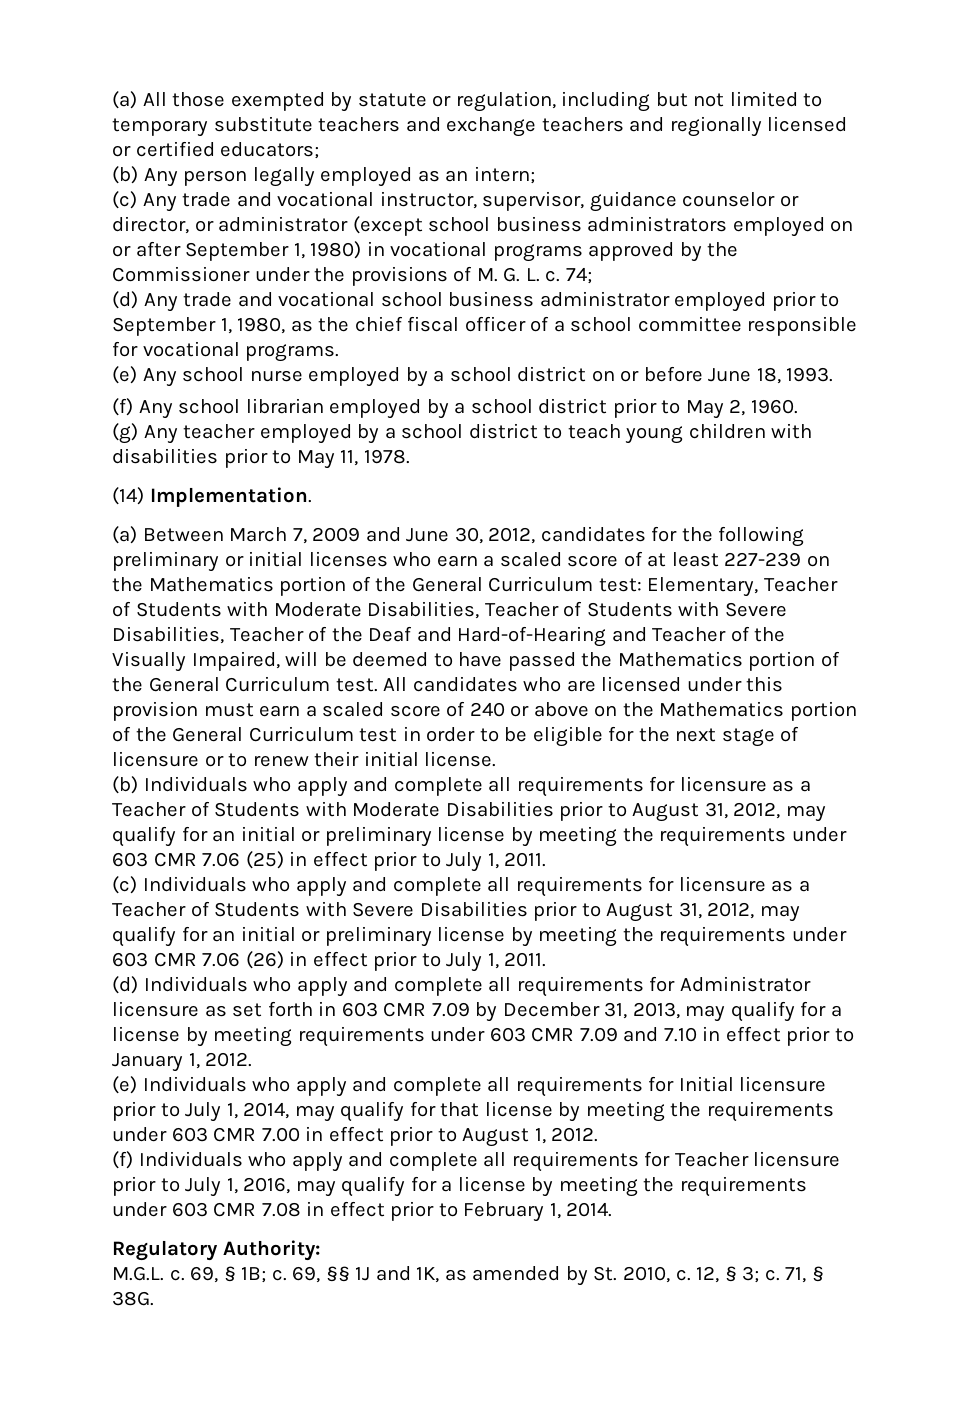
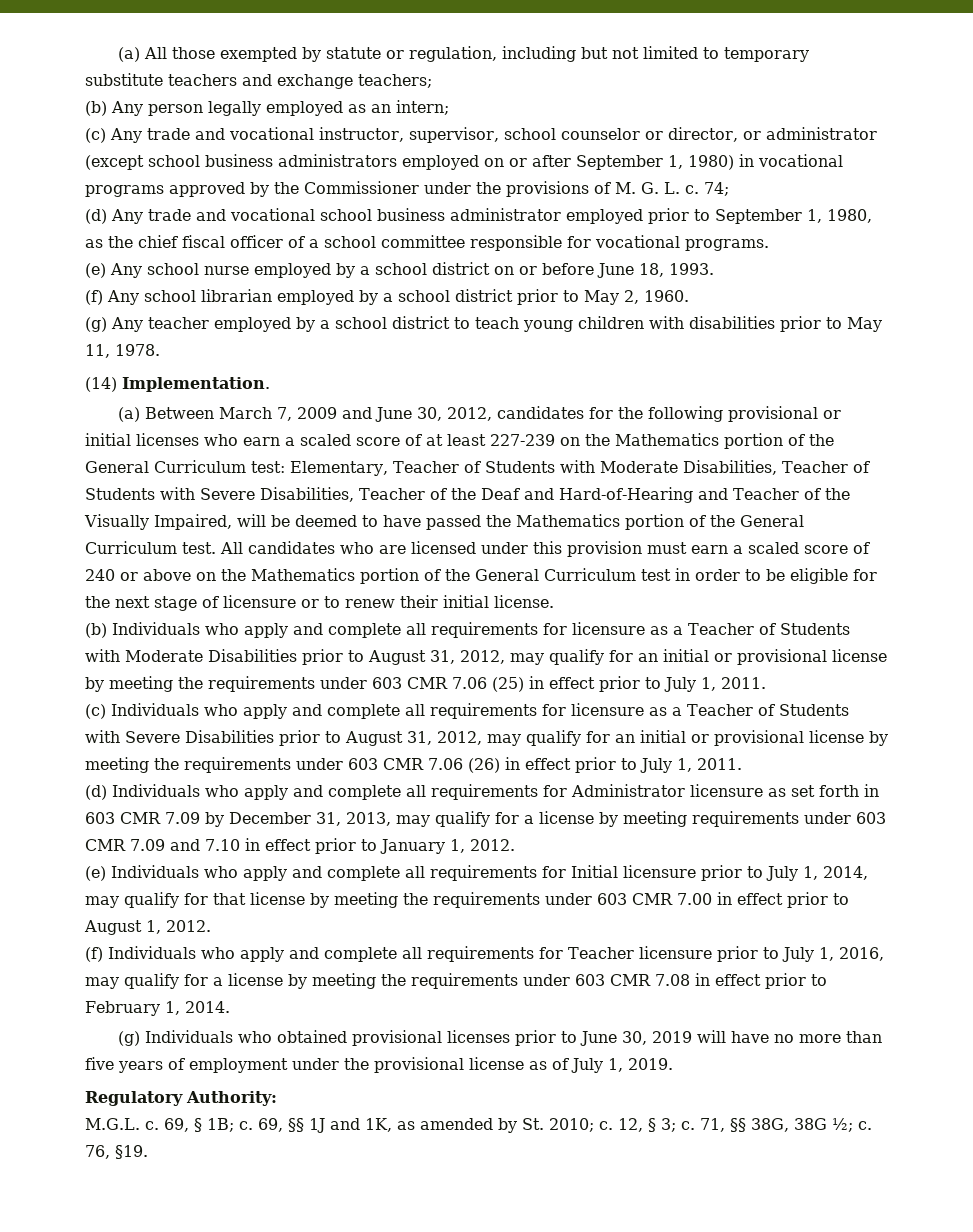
[541,116,848,137] [112,141,320,159] teachers and regionally licensed or certified educators; -> [358,74,432,88] teachers;
[589,191,677,212] guidance -> [503,128,556,140] school
[112,551,219,572] preliminary -> [728,406,819,422] provisional
[324,826,432,847] preliminary -> [737,649,827,665] provisional
[324,926,432,947] preliminary -> [714,730,804,746] provisional
(613, 1209) none -> [118,1030,883,1046] [85,1057,673,1073] // (g) Individuals who obtained provisional licenses prior to June 30, 2019 will have no more than five years of employment under the provisional license as of July 1, 2019.
[623,1266,671,1283] 2010, -> [549,1118,594,1132] 2010;
[811,1266,824,1282] [112,1291,154,1306] § 38G. -> [730,1118,872,1132] [85,1145,148,1159] §§ 38G, 38G ½; c. 76, §19.

